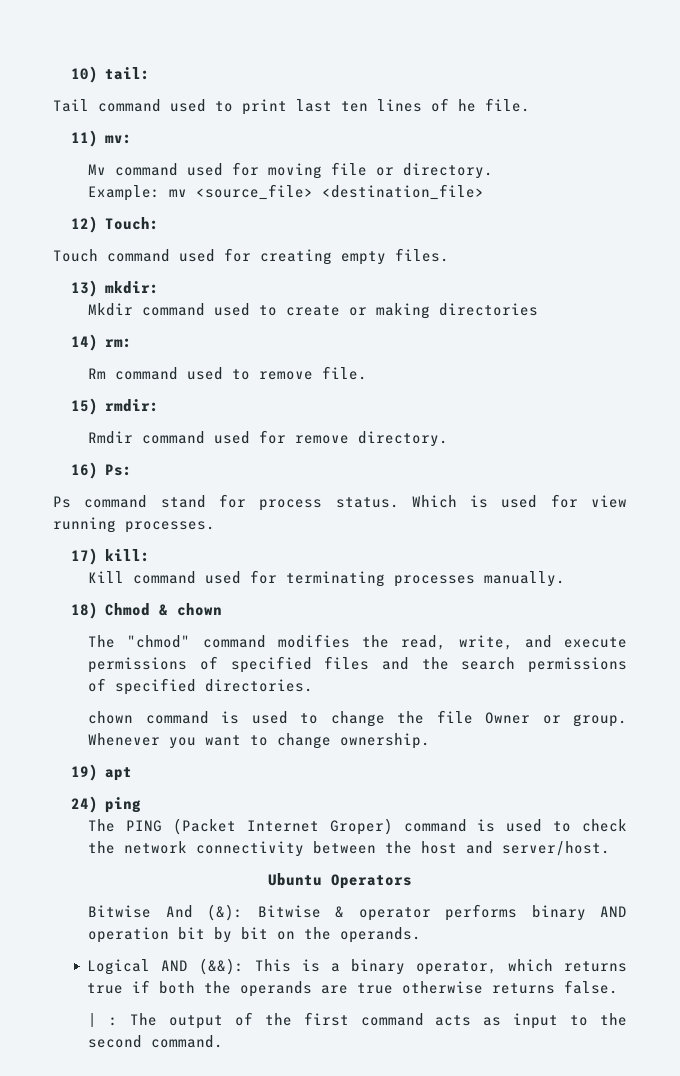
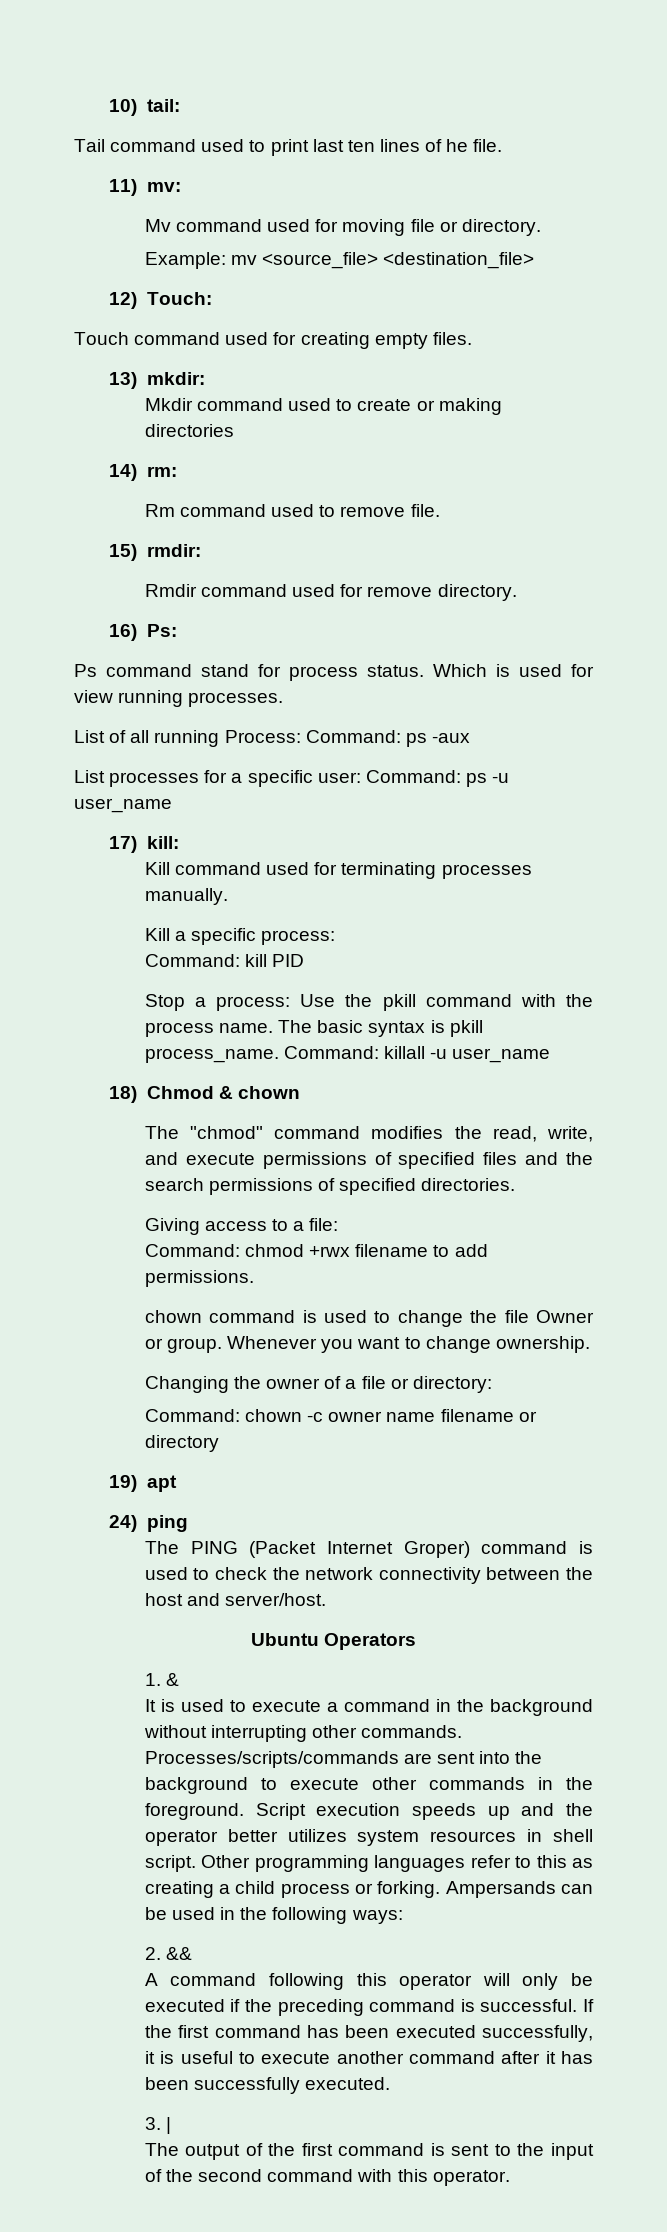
(215, 527) none -> [74,730,470,747] [74,770,510,787] [74,798,172,813] // List of all running Process: Command: ps -aux // List processes for a specific user: Command: ps -u user_name
(566, 579) none -> [144,928,336,945] [144,954,305,967] [144,994,593,1011] [144,1020,483,1037] [144,1046,551,1063] // Kill a specific process: // Command: kill PID // Stop a process: Use the pkill command with the process name. The basic syntax is pkill process_name. Command: killall -u user_name
(314, 685) none -> [144,1218,339,1235] [144,1244,488,1257] [144,1270,254,1287] // Giving access to a file: // Command: chmod +rwx filename to add permissions.
(431, 741) none -> [144,1376,492,1393] [144,1409,537,1422] [144,1435,219,1452] // Changing the owner of a file or directory: // Command: chown -c owner name filename or directory
[88,904,627,921] [88,927,422,943] [87,958,627,975] [87,980,619,997] Bitwise And (&): Bitwise & operator performs binary AND operation bit by bit on the operands. // Logical AND (&&): This is a binary operator, which returns true if both the operands are true otherwise returns false. // -> [144,1673,180,1686] [144,1699,593,1716] [143,1725,463,1742] [144,1751,543,1768] [144,1777,593,1794] [144,1803,594,1820] [144,1829,593,1846] [144,1855,594,1872] [144,1881,593,1898] [144,1907,403,1924] [144,1947,193,1960] [144,1973,593,1990] [144,1999,594,2016] [144,2025,593,2042] [144,2051,593,2064] [144,2077,391,2094] [144,2117,161,2130] 1. & // It is used to execute a command in the background without interrupting other commands. Processes/scripts/commands are sent into the background to execute other commands in the foreground. Script execution speeds up and the operator better utilizes system resources in shell script. Other programming languages refer to this as creating a child process or forking. Ampersands can be used in the following ways: // 2. && // A command following this operator will only be executed if the preceding command is successful. If the first command has been executed successfully, it is useful to execute another command after it has been successfully executed. // 3.
[109,1017,119,1026] : -> (172, 2125) //
[435,1013,627,1029] [88,1035,224,1048] acts as input to the second command. -> [430,2143,595,2160] [144,2169,510,2186] is sent to the input of the second command with this operator.

